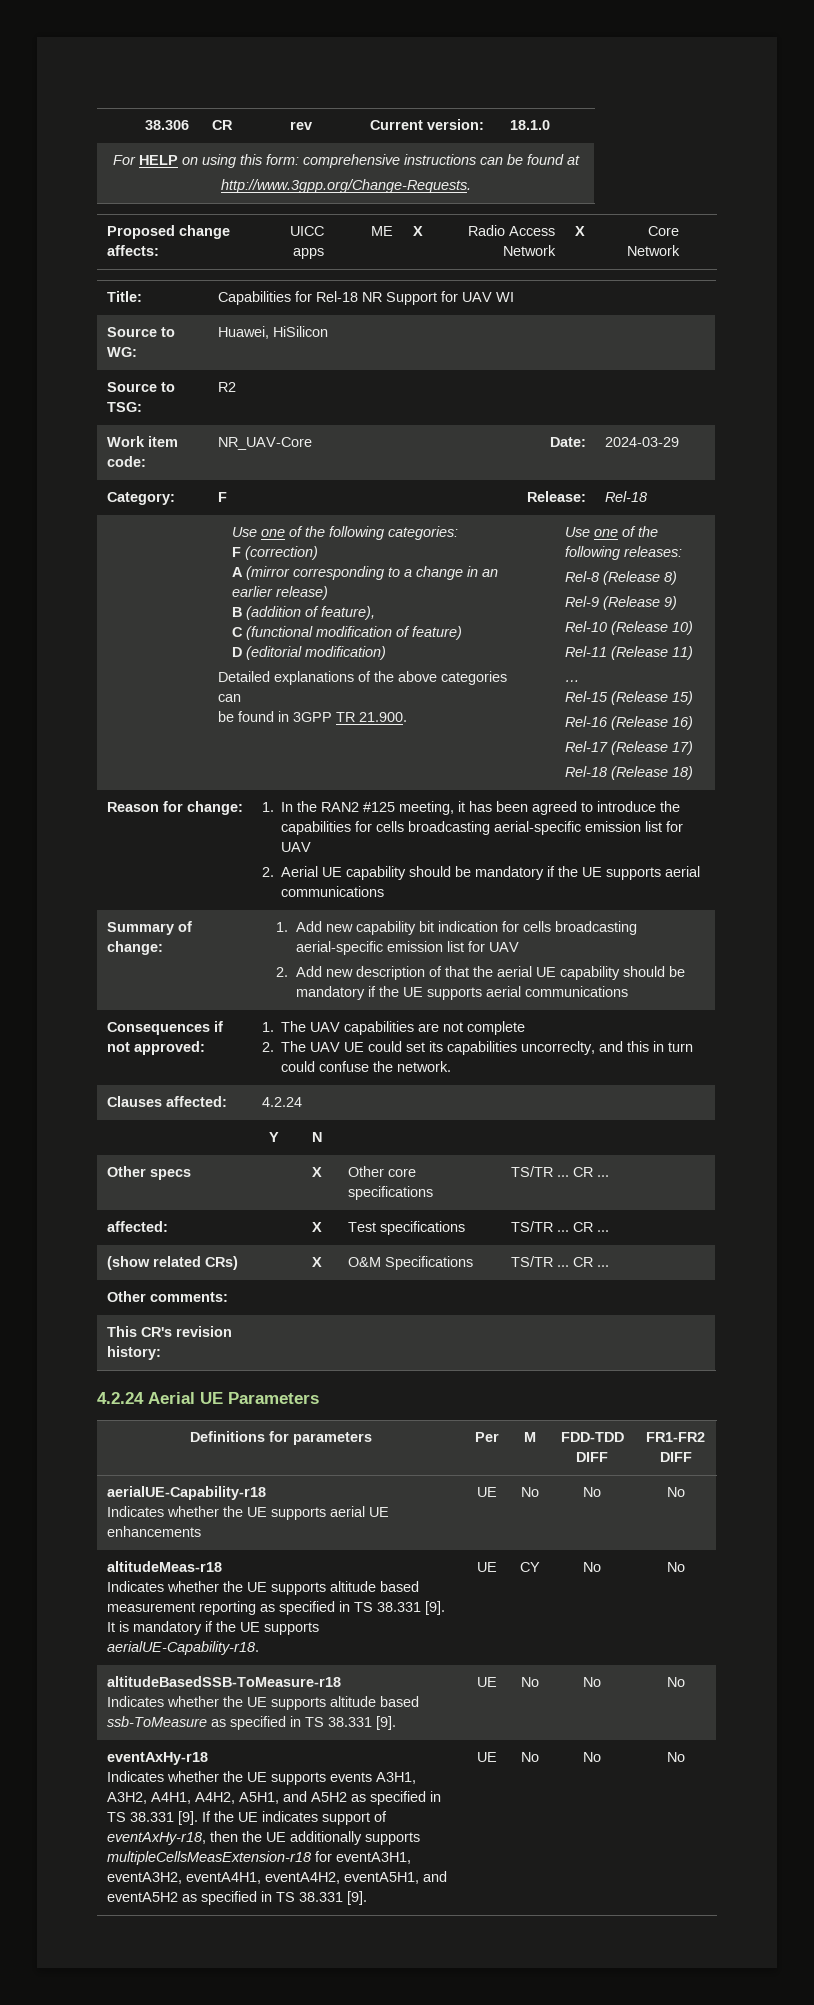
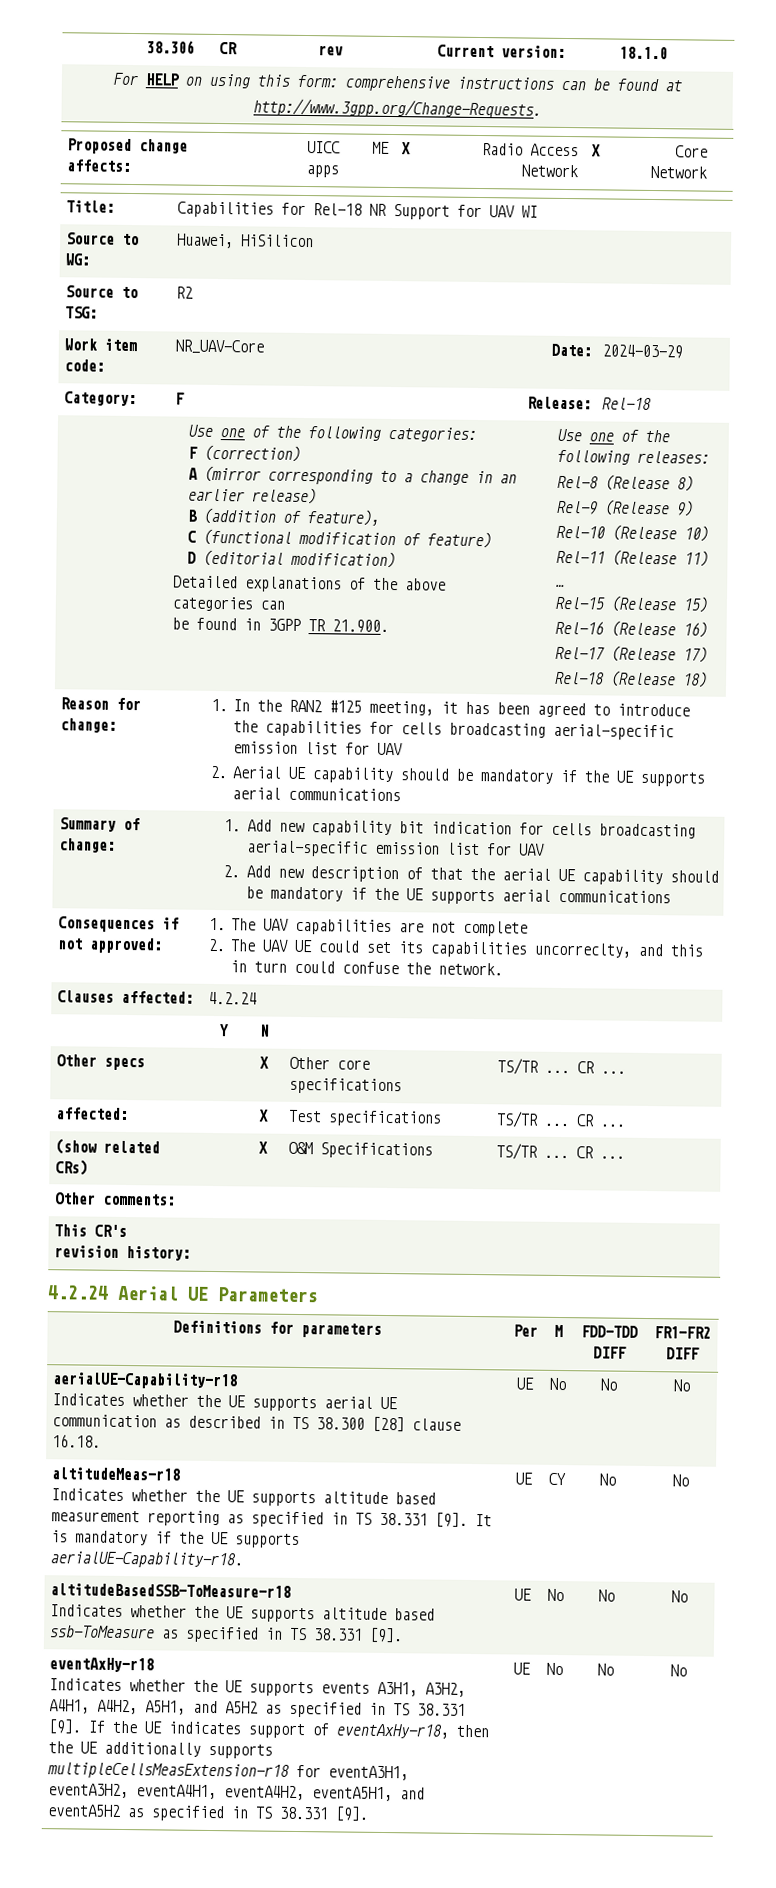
[106,1526,201,1537] enhancements -> [52,1414,462,1433] [52,1434,102,1448] communication as described in TS 38.300 [28] clause 16.18.

